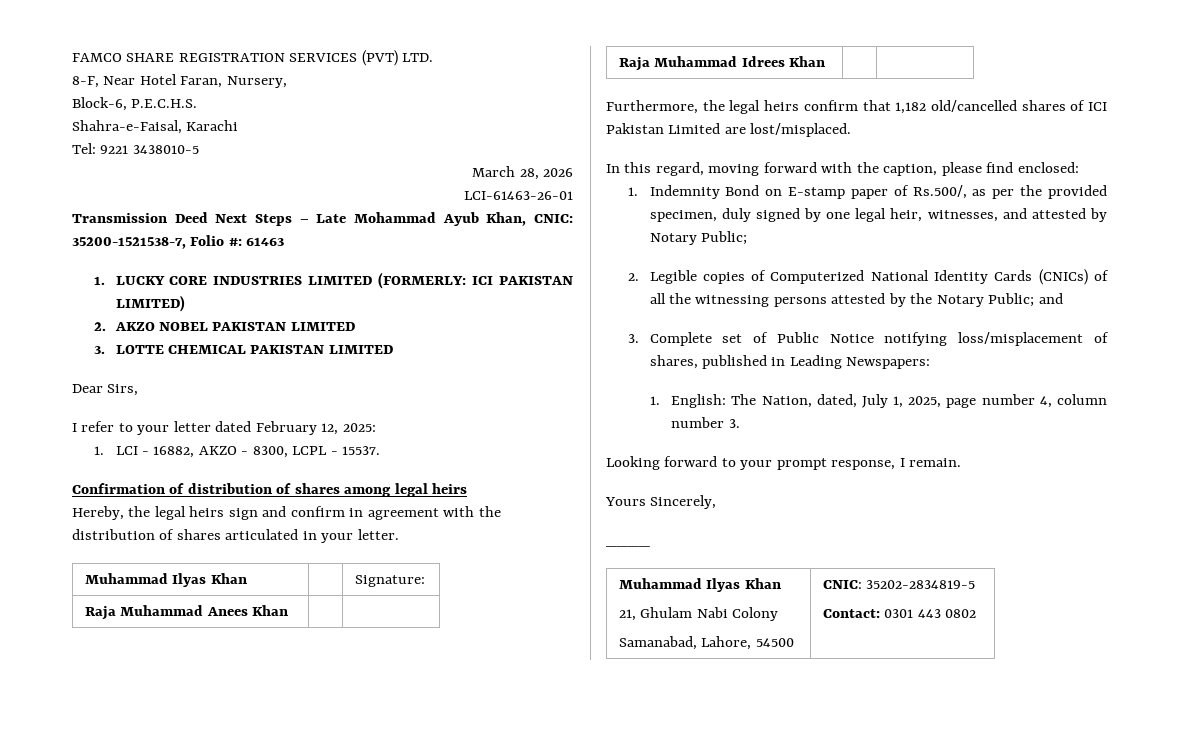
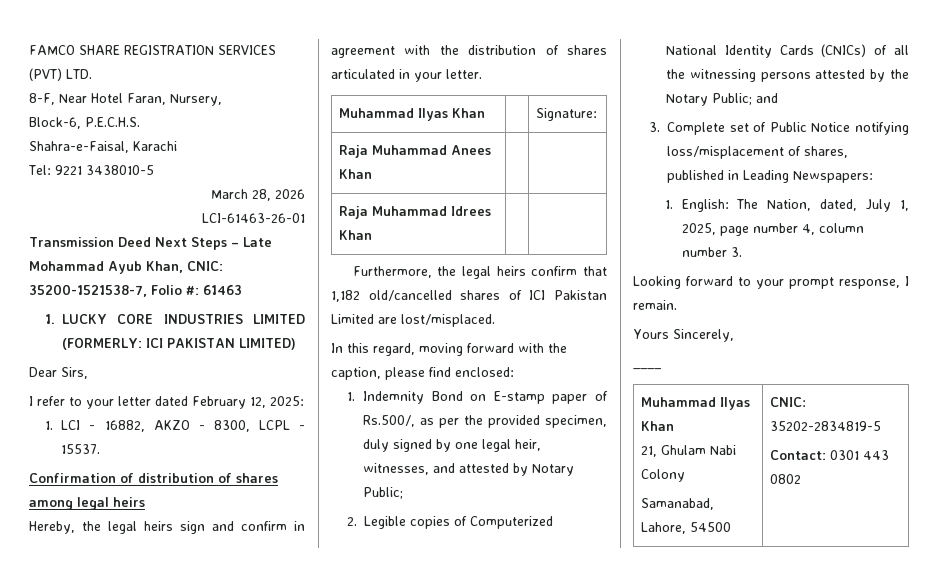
[93,322,355,331] [93,345,393,354] // 2. AKZO NOBEL PAKISTAN LIMITED // 3. LOTTE CHEMICAL PAKISTAN LIMITED -> (297, 344) none

